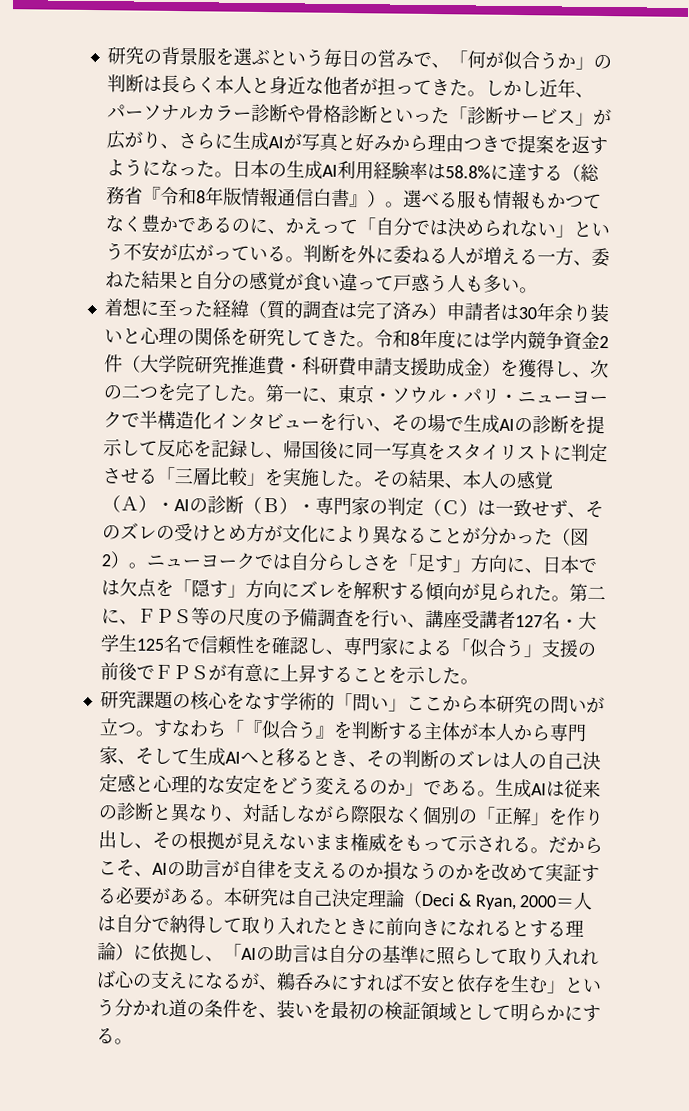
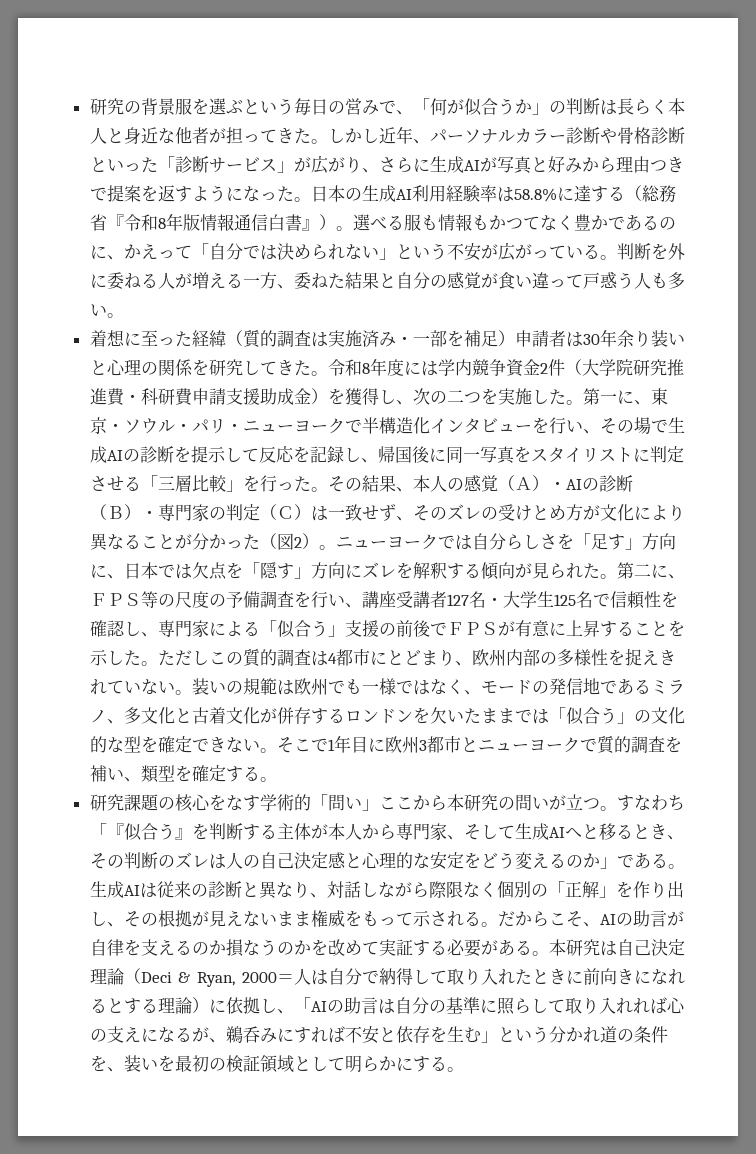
[355,300,429,320] 完了済み -> [327,330,498,347] 実施済み・一部を補足
[174,382,212,402] 完了 -> [497,388,532,405] 実施
[281,468,338,487] 実施し -> [259,475,294,492] 行っ
(479, 681) none -> [157,648,676,667] [89,678,685,695] [89,707,685,725] [89,735,682,754] [89,765,277,783] ただしこの質的調査は4都市にとどまり、欧州内部の多様性を捉えきれていない。装いの規範は欧州でも一様ではなく、モードの発信地であるミラノ、多文化と古着文化が併存するロンドンを欠いたままでは「似合う」の文化的な型を確定できない。そこで1年目に欧州3都市とニューヨークで質的調査を補い、類型を確定する。

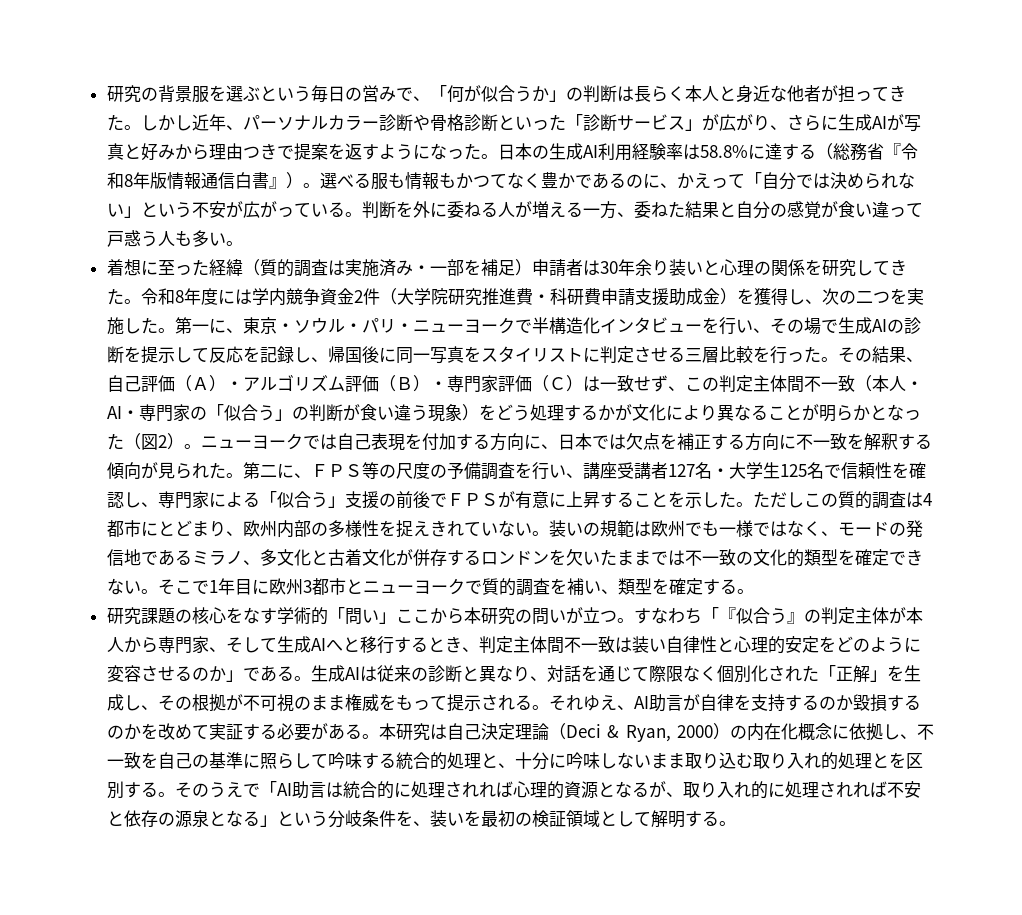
[140,475,158,490] 「 -> (685, 354) none
[225,480,243,492] 」 -> (753, 354) none
[412,475,633,492] 本人の感覚（Ａ）・AIの診断 -> [106,374,379,392] 自己評価（Ａ）・アルゴリズム評価
[208,504,260,521] の判定 -> [497,375,532,392] 評価
[412,504,583,521] そのズレの受けとめ方 -> [684,375,923,393] [106,404,615,422] この判定主体間不一致（本人・AI・専門家の「似合う」の判断が食い違う現象）をどう処理するか
[191,533,226,550] 分か -> [818,404,904,422] 明らかとな
[488,533,642,550] 分らしさを「足す」 -> [353,433,490,451] 己表現を付加する
[242,562,396,579] 「隠す」方向にズレ -> [676,433,847,451] 補正する方向に不一致
[548,707,634,725] 「似合う」 -> [684,549,736,566] 不一致
[106,737,124,752] な -> [803,549,821,566] 類
[191,823,277,840] を判断する -> [803,607,855,624] の判定
(616, 831) none -> [376,636,411,654] 行す
[89,852,346,869] その判断のズレは人の自己決定感 -> [478,636,717,654] 判定主体間不一致は装い自律性
[412,853,430,868] な -> (785, 645) none
[497,852,549,869] う変え -> [852,637,921,653] [106,665,175,682] のように変容させ
[360,882,429,898] しながら -> [580,665,649,682] を通じて
[530,884,548,897] の -> [750,665,819,682] 化された
[632,881,684,898] 作り出 -> [903,665,921,682] [106,694,124,711] 生成
[208,910,277,927] 見えない -> [242,694,311,712] 不可視の
(413, 919) none -> [446,694,464,712] 提
[497,910,684,927] [89,939,277,957] だからこそ、AIの助言が自律を支えるのか損なう -> [548,694,921,712] それゆえ、AI助言が自律を支持するのか毀損する
[276,968,685,985] [89,997,685,1015] [89,1026,311,1043] ＝人は自分で納得して取り入れたときに前向きになれるとする理論）に依拠し、「AIの助言は自分の基準に照らして取り入れれば心の支えになるが、鵜呑みにす -> [712,723,934,741] [106,752,923,770] [106,781,853,799] ）の内在化概念に依拠し、不一致を自己の基準に照らして吟味する統合的処理と、十分に吟味しないまま取り込む取り入れ的処理とを区別する。そのうえで「AI助言は統合的に処理されれば心理的資源となるが、取り入れ的に処理され
[429,1026,481,1043] を生む -> [157,810,260,828] の源泉となる
[565,1026,634,1043] かれ道の -> [344,810,362,827] 岐
[344,1055,413,1073] 明らかに -> [650,810,685,828] 解明

